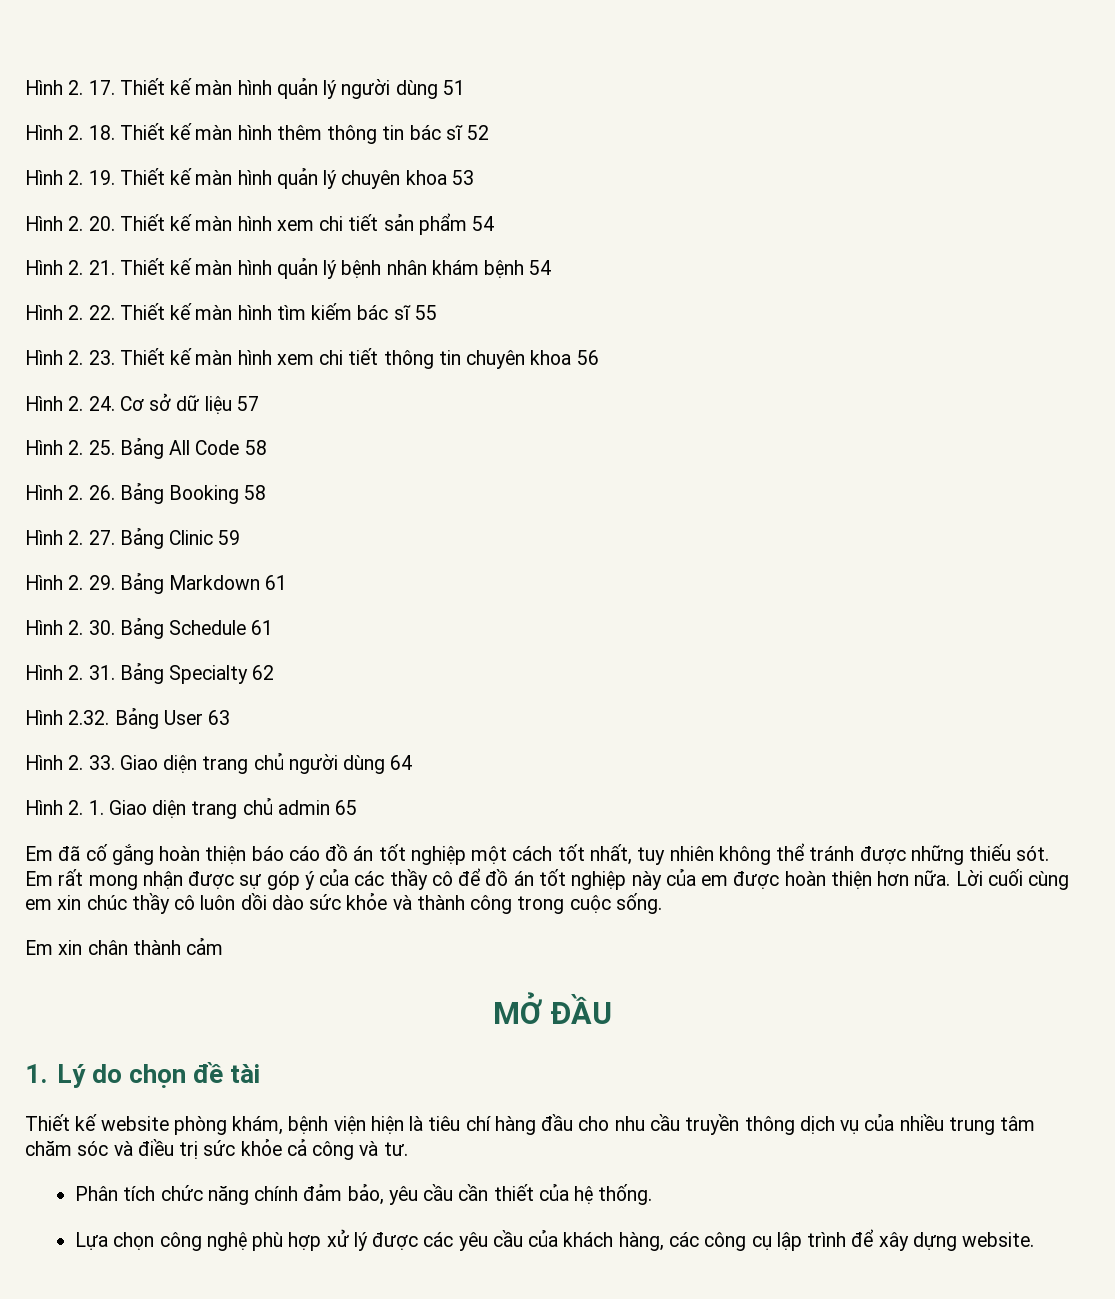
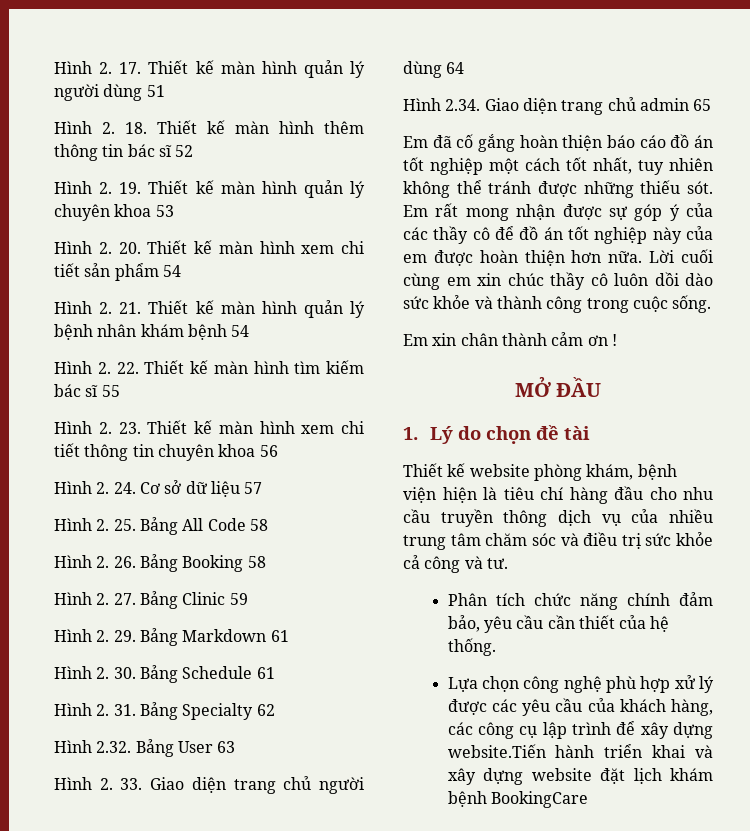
[68,800,104,815] 2. 1. -> [445,99,481,111] 2.34.
(224, 946) none -> [587,334,617,346] ơn !
[962,1232,1035,1247] website. -> [447,744,713,758] [447,768,713,785] [447,791,588,808] website.Tiến hành triển khai và xây dựng website đặt lịch khám bệnh BookingCare

